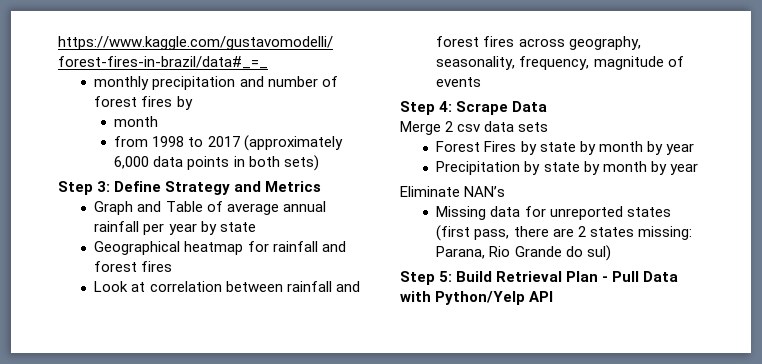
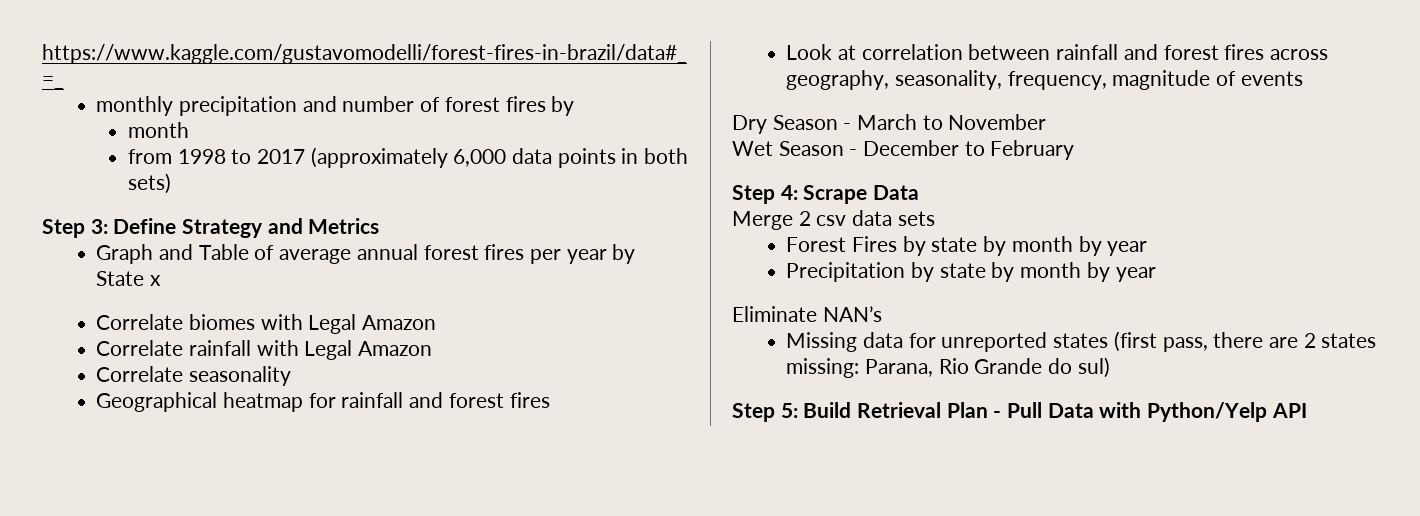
[94,221,140,232] rainfall -> [423,244,525,260] forest fires
[219,222,256,232] state -> [96,271,162,286] [96,314,437,334] [96,340,433,360] [96,366,292,386] State x // Correlate biomes with Legal Amazon // Correlate rainfall with Legal Amazon // Correlate seasonality
(482, 82) none -> [732,114,1047,134] [732,140,1075,160] // Dry Season - March to November // Wet Season - December to February

